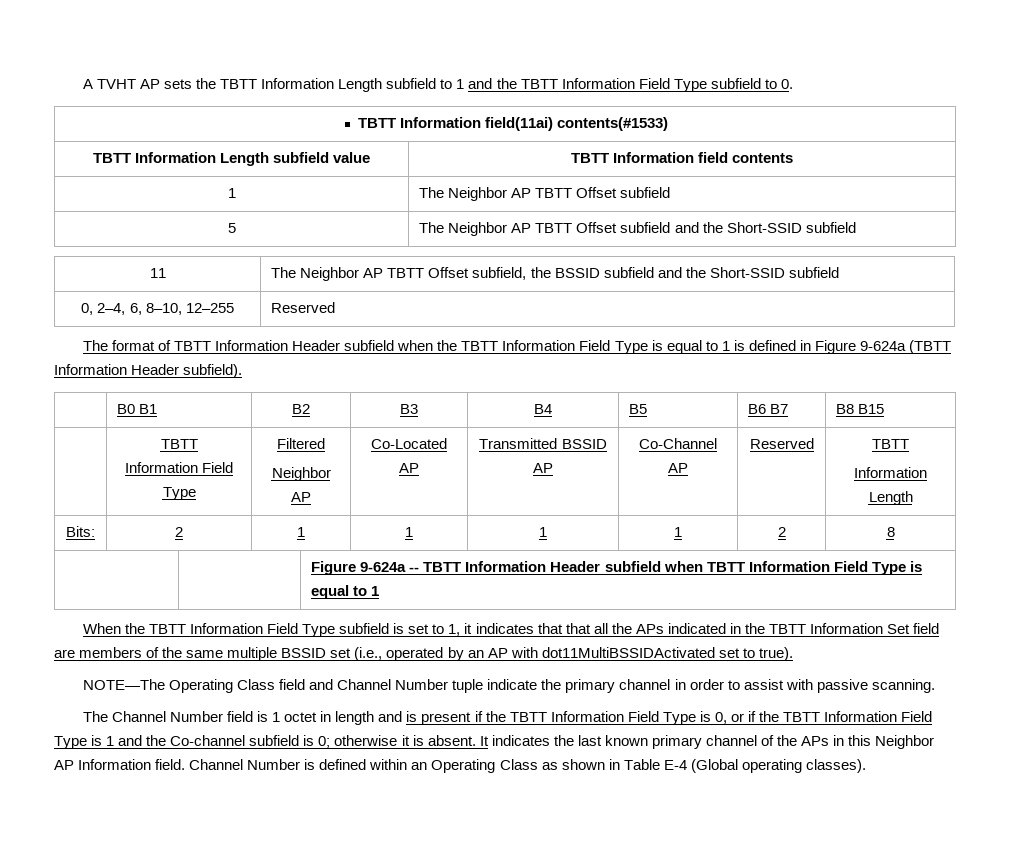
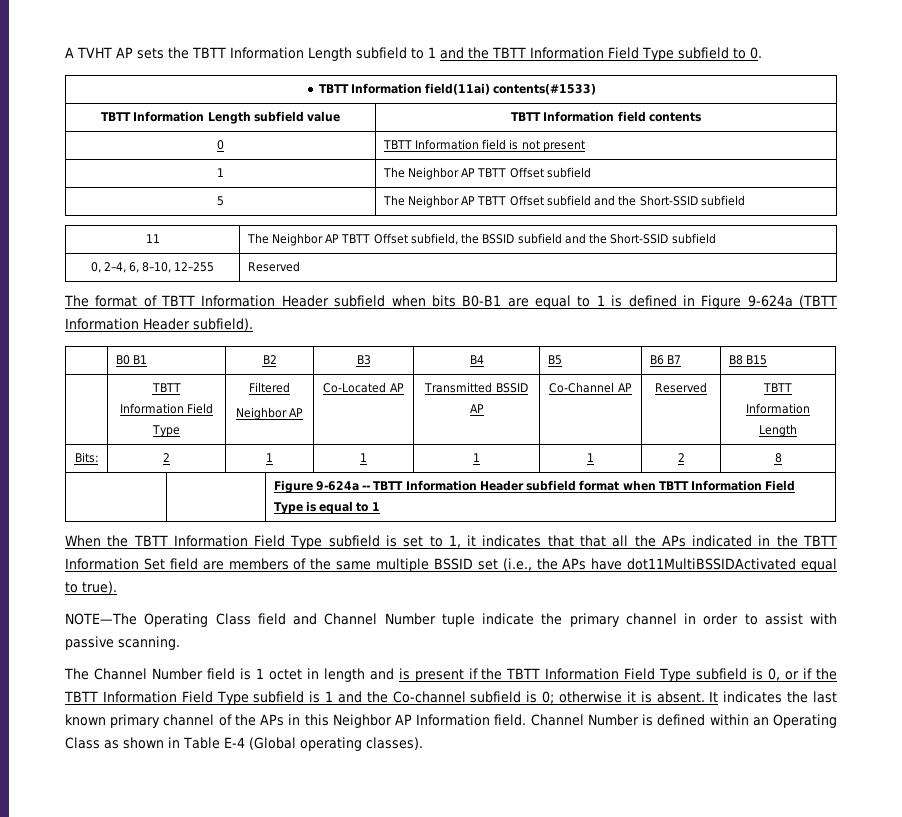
(794, 158) none -> [217,140,224,150] [382,139,585,152] // 0 | TBTT Information field is not present
[437,340,663,354] the TBTT Information Field Type is -> [431,295,529,307] bits B0-B1 are
(661, 566) none -> [579,480,620,491] format
[386,647,740,661] operated by an AP with dot11MultiBSSIDActivated set -> [536,558,837,572] the APs have dot11MultiBSSIDActivated equal
(696, 718) none -> [696,668,748,680] subfield
(87, 742) none -> [253,691,305,703] subfield

